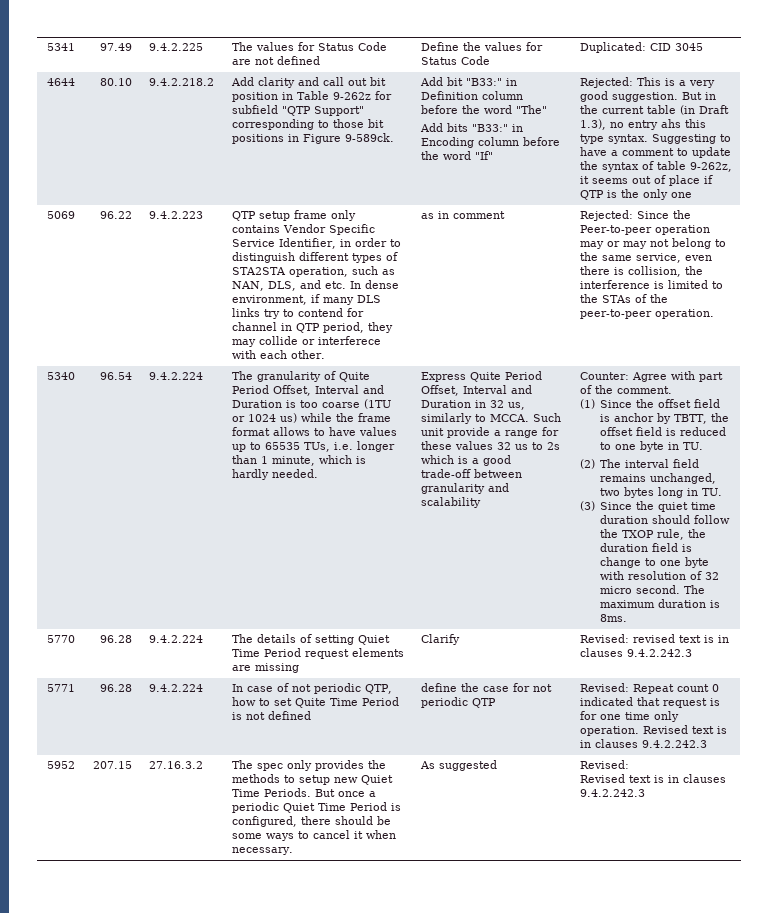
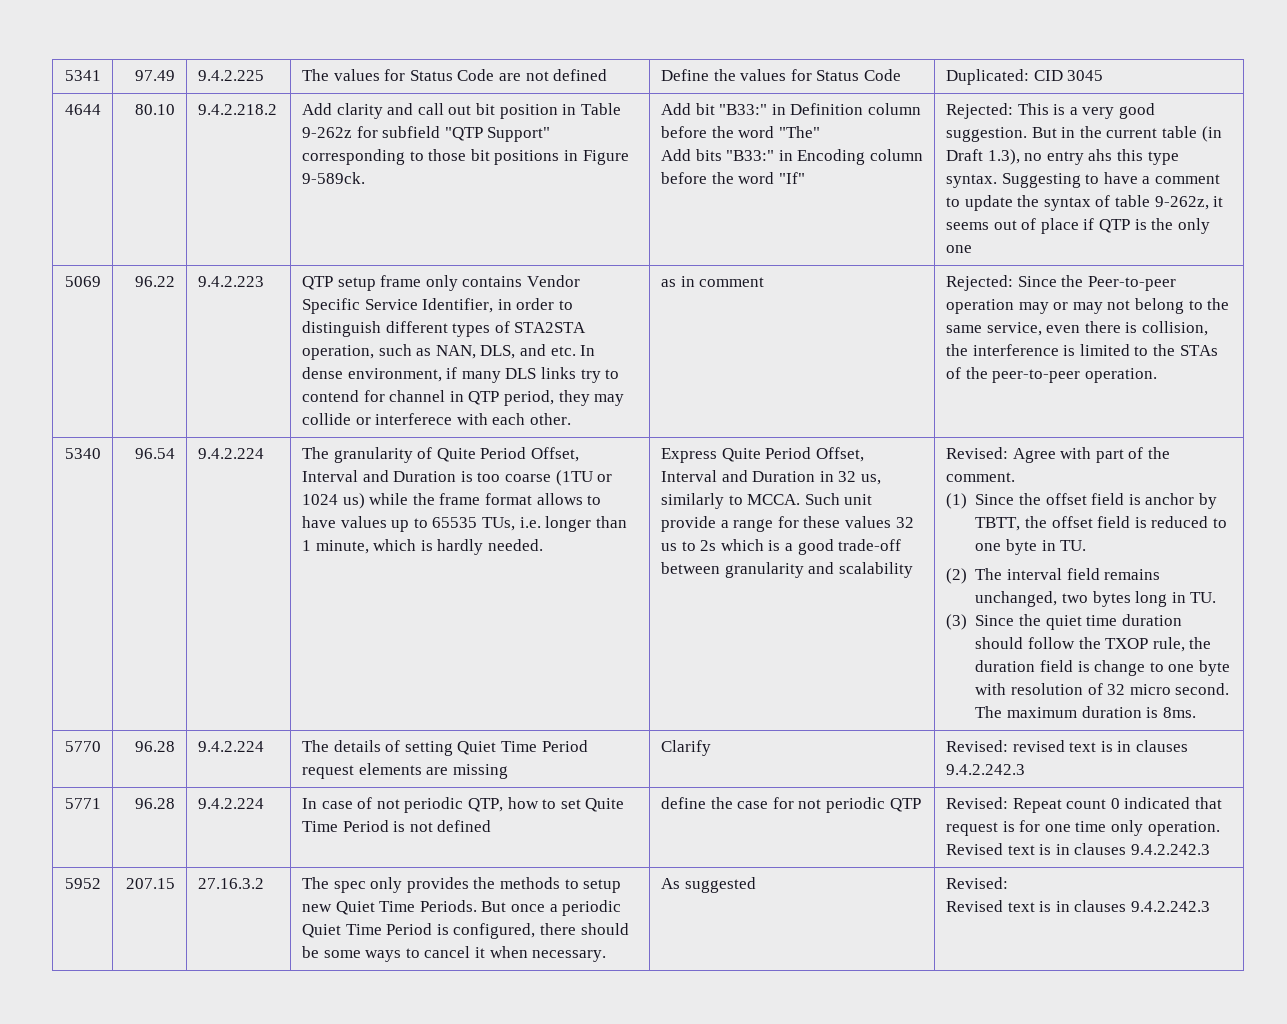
[579,372,629,380] Counter: -> [945,447,1008,459] Revised:

